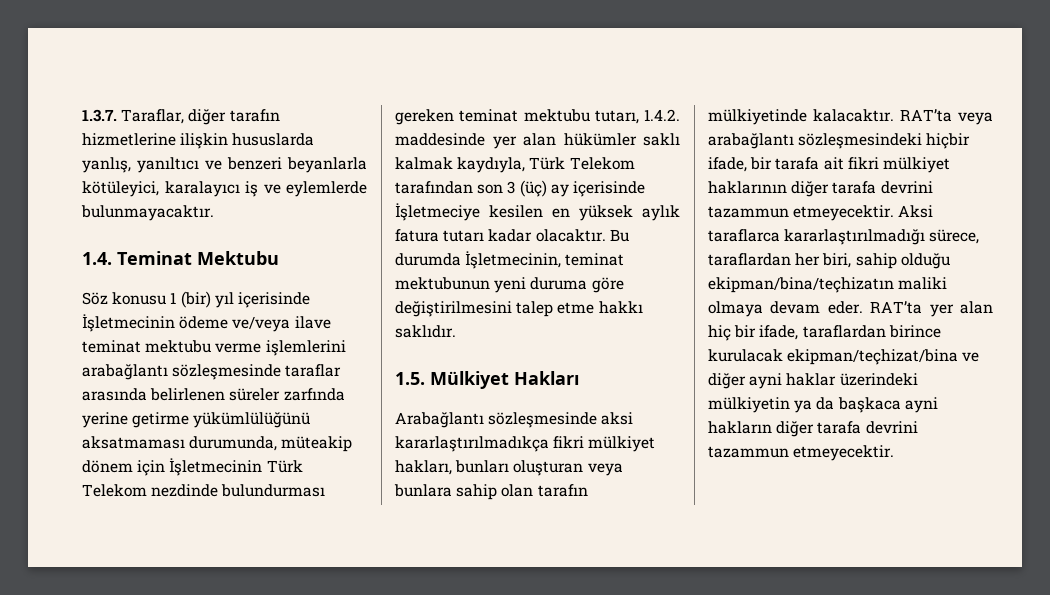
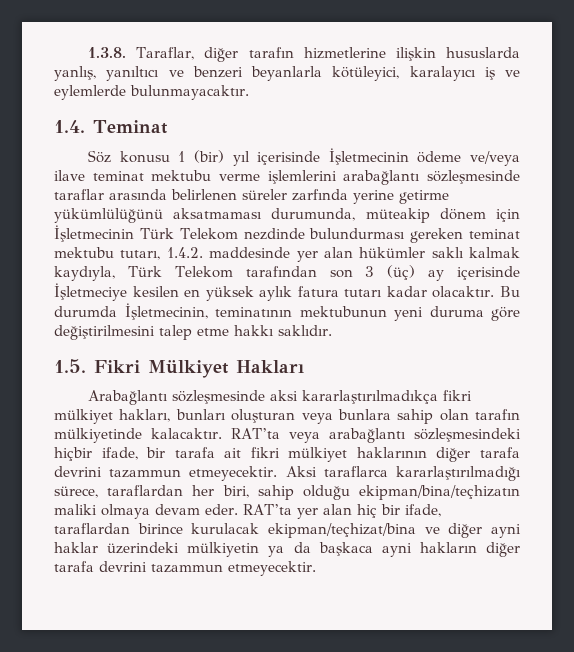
[82,109,117,122] 1.3.7. -> [88,47,127,58] 1.3.8.
[197,251,279,265] Mektubu -> (168, 127) none
[565,253,625,266] teminat -> [215,307,292,317] teminatının
(425, 378) none -> [94,360,140,373] Fikri

